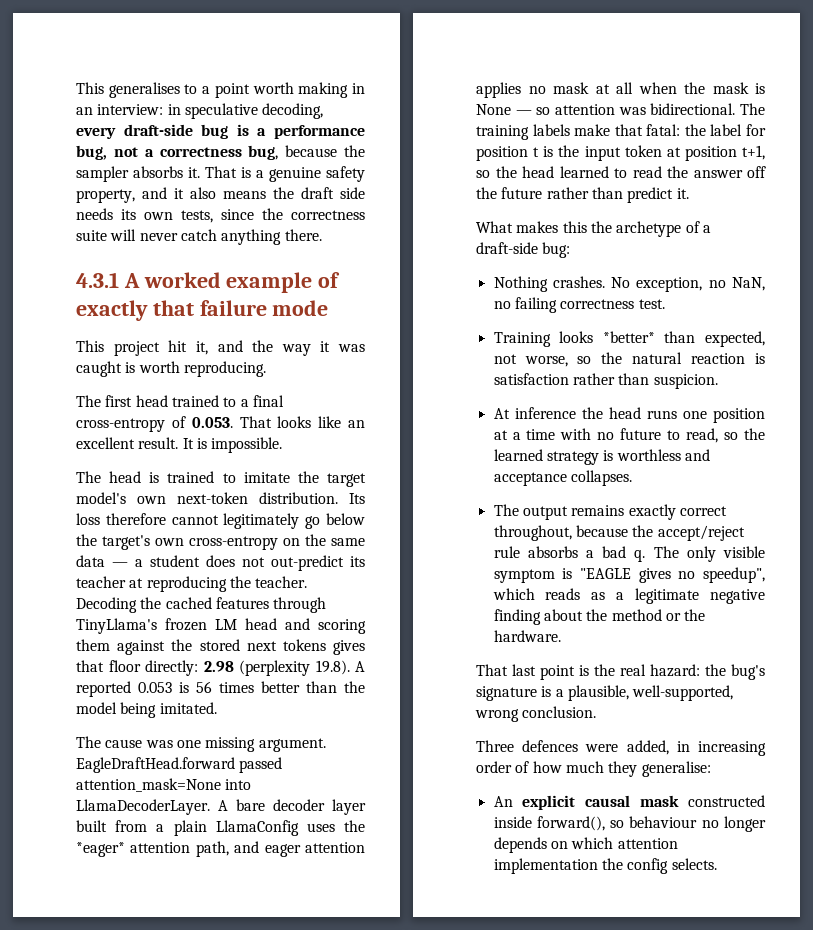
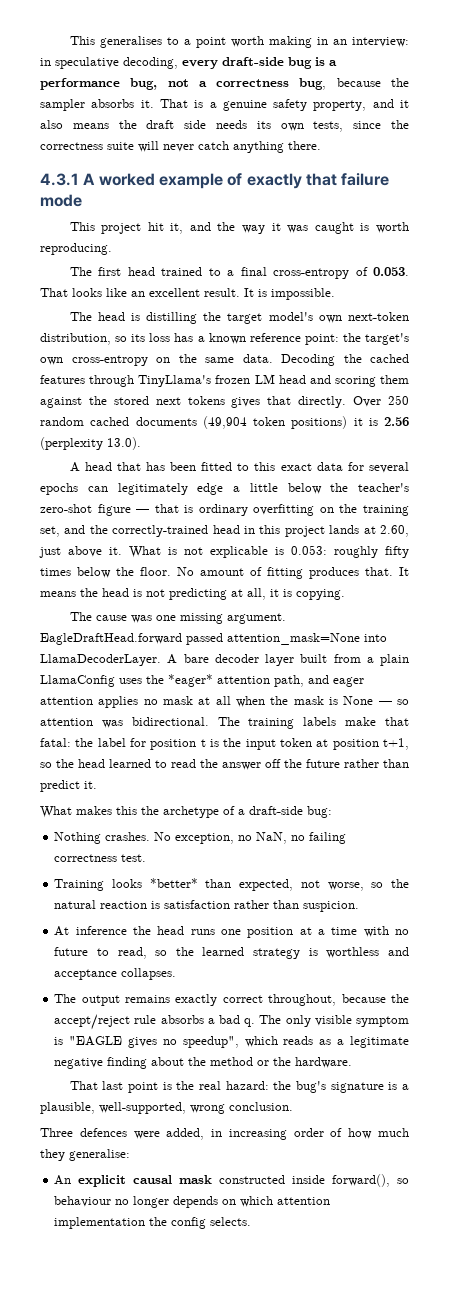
[167,471,290,483] trained to imitate -> [146,312,198,324] distilling
[259,492,365,504] [76,513,366,529] distribution. Its loss therefore cannot legitimately go below -> [40,333,339,345] distribution, so its loss has a known reference point:
[76,555,365,571] [76,576,308,592] data — a student does not out-predict its teacher at reproducing the teacher. -> [242,354,273,363] data.
[108,660,365,676] [76,681,365,697] [76,702,217,718] floor directly: 2.98 (perplexity 19.8). A reported 0.053 is 56 times better than the model being imitated. -> [298,395,410,408] [40,416,409,429] [40,437,141,450] [69,462,409,473] [40,483,409,495] [40,504,409,516] [40,525,409,537] [39,545,409,558] [40,567,409,579] [40,588,345,600] directly. Over 250 random cached documents (49,904 token positions) it is 2.56 (perplexity 13.0). // A head that has been fitted to this exact data for several epochs can legitimately edge a little below the teacher's zero-shot figure — that is ordinary overfitting on the training set, and the correctly-trained head in this project lands at 2.60, just above it. What is not explicable is 0.053: roughly fifty times below the floor. No amount of fitting produces that. It means the head is not predicting at all, it is copying.

